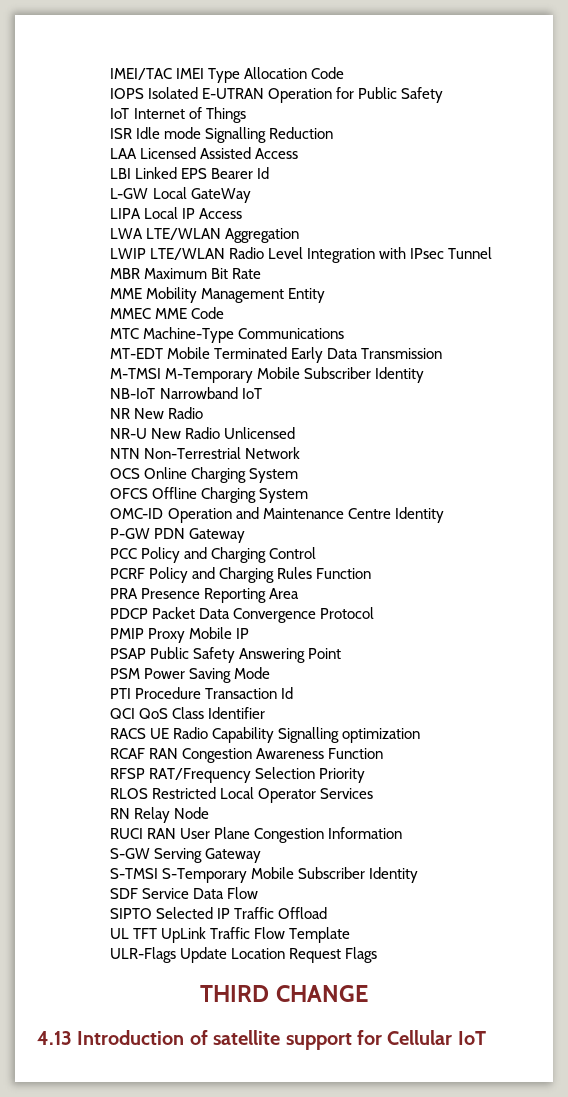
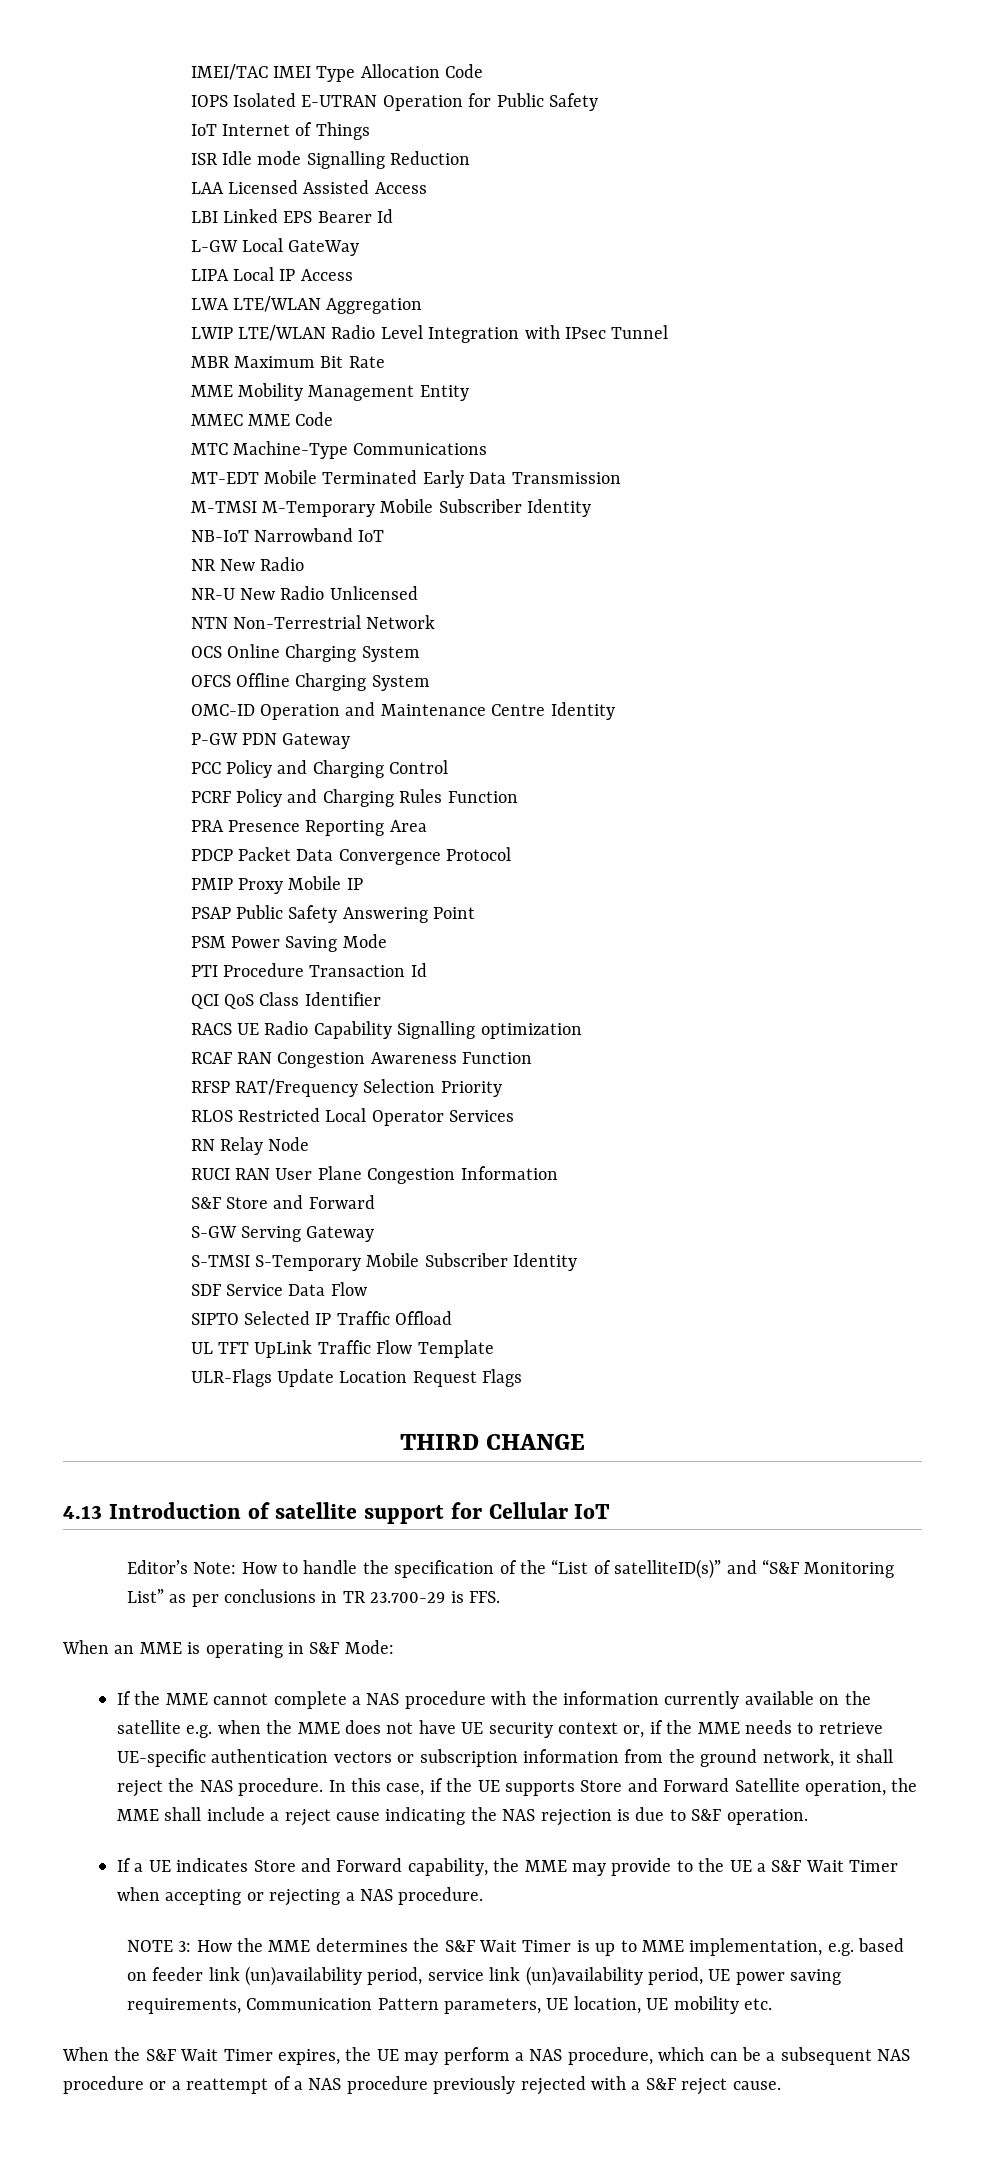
(402, 833) none -> [190,1195,375,1209] // S&F Store and Forward
(486, 1038) none -> [126,1559,895,1579] [126,1589,501,1607] [62,1640,394,1658] [116,1691,871,1709] [116,1720,883,1738] [116,1749,894,1767] [116,1778,918,1797] [116,1807,808,1826] [116,1858,899,1876] [116,1887,484,1906] [126,1938,905,1956] [126,1966,842,1986] [126,1996,773,2014] [62,2047,911,2065] [63,2076,781,2095] // Editor’s Note: How to handle the specification of the “List of satelliteID(s)” and “S&F Monitoring List” as per conclusions in TR 23.700-29 is FFS. // When an MME is operating in S&F Mode: // If the MME cannot complete a NAS procedure with the information currently available on the satellite e.g. when the MME does not have UE security context or, if the MME needs to retrieve UE-specific authentication vectors or subscription information from the ground network, it shall reject the NAS procedure. In this case, if the UE supports Store and Forward Satellite operation, the MME shall include a reject cause indicating the NAS rejection is due to S&F operation. // If a UE indicates Store and Forward capability, the MME may provide to the UE a S&F Wait Timer when accepting or rejecting a NAS procedure. // NOTE 3: How the MME determines the S&F Wait Timer is up to MME implementation, e.g. based on feeder link (un)availability period, service link (un)availability period, UE power saving requirements, Communication Pattern parameters, UE location, UE mobility etc. // When the S&F Wait Timer expires, the UE may perform a NAS procedure, which can be a subsequent NAS procedure or a reattempt of a NAS procedure previously rejected with a S&F reject cause.

